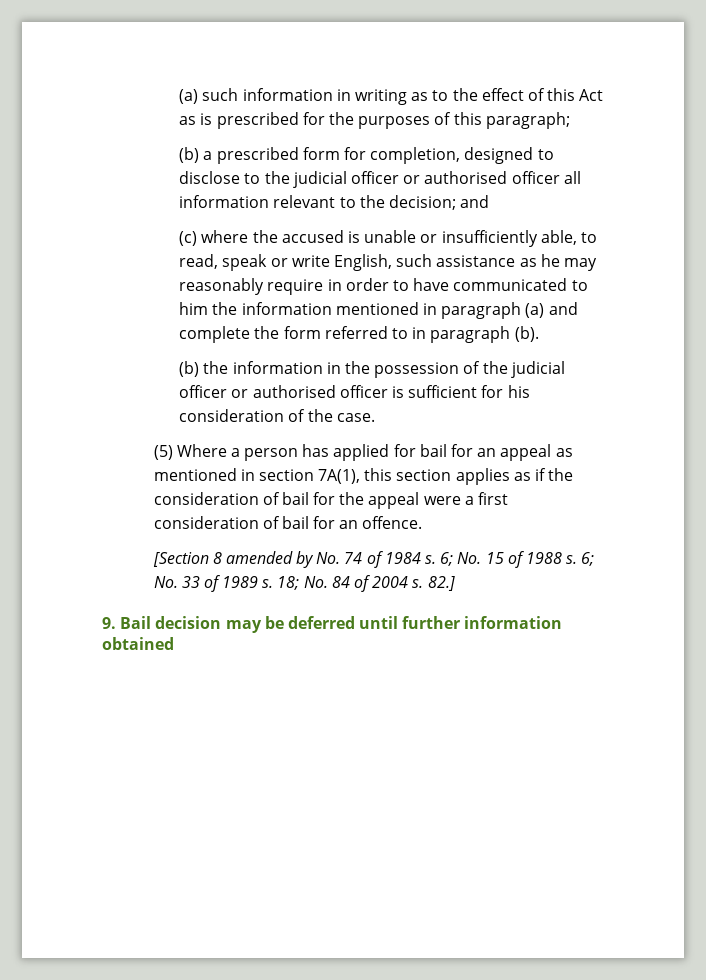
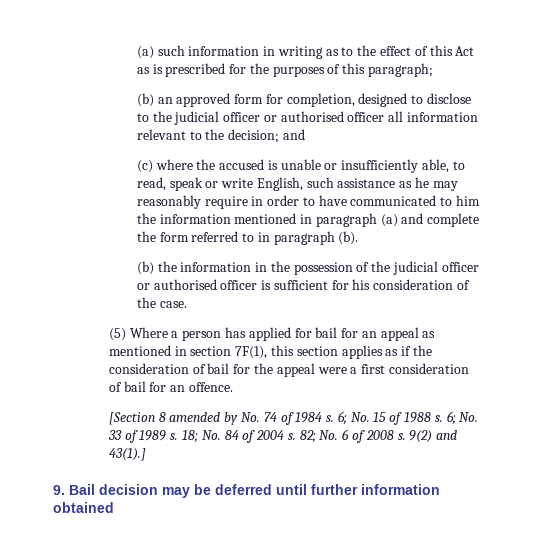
[203,147,299,164] a prescribed -> [157,93,231,107] an approved
[318,469,361,484] 7A(1), -> [235,346,268,359] 7F(1),
[427,576,455,591] 82.] -> [299,429,458,443] [108,448,146,461] 82; No. 6 of 2008 s. 9(2) and 43(1).]

